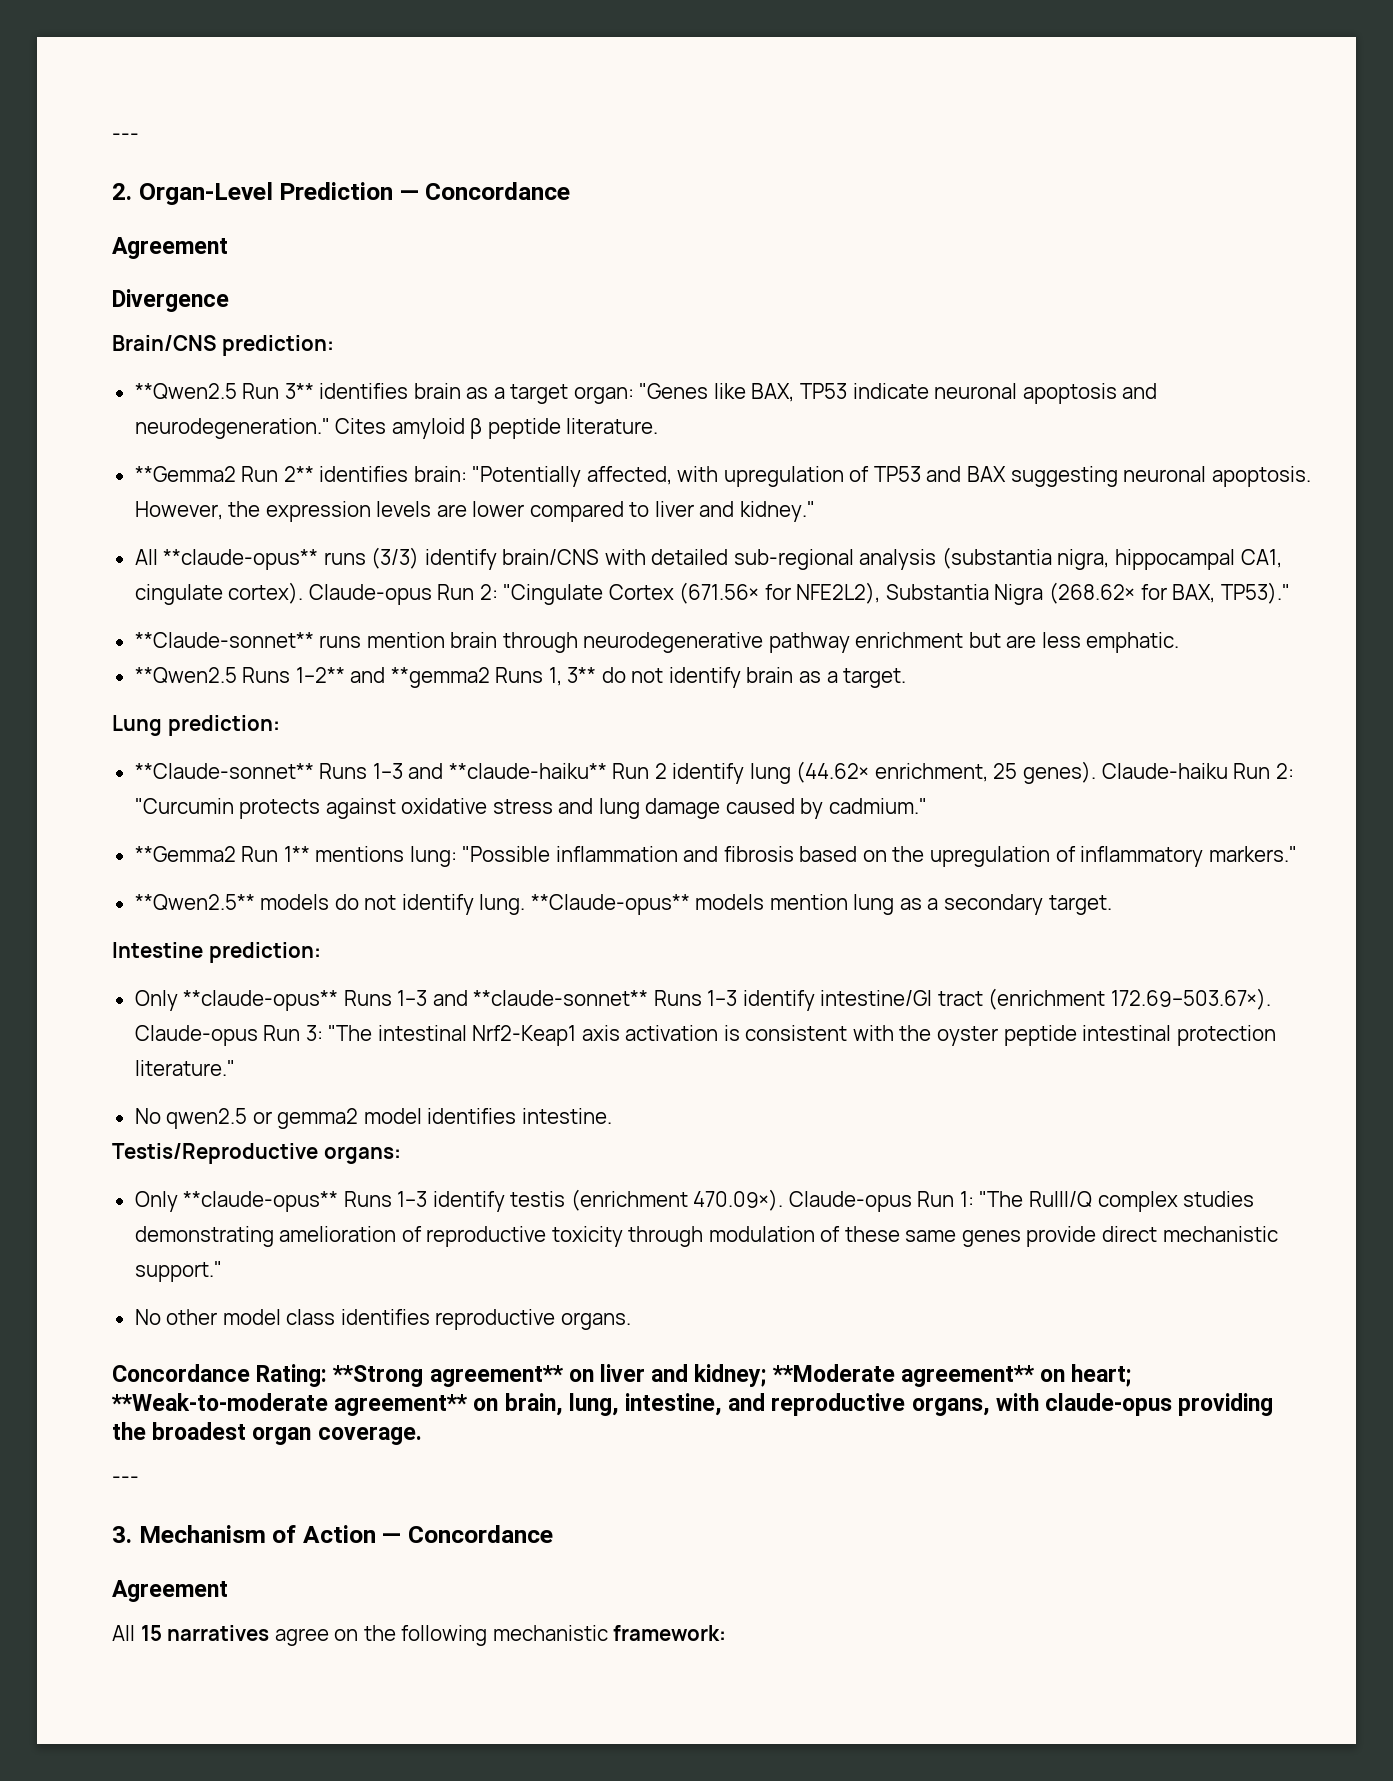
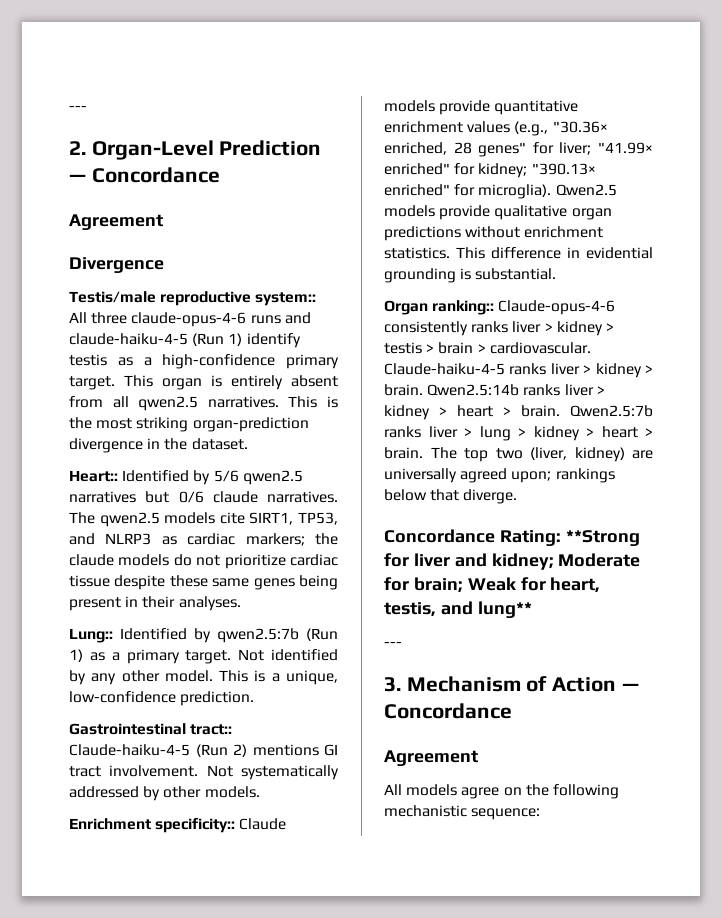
[112,335,334,356] [134,383,1158,404] [134,418,659,439] [134,466,1311,487] [134,501,815,522] [134,547,1282,570] [134,582,1290,605] [134,632,1180,653] [134,667,907,688] [112,715,280,736] [134,761,1294,784] [134,798,927,819] [134,846,1297,867] [134,894,1112,915] [112,942,321,963] [134,988,1271,1011] [134,1025,1276,1046] [134,1060,235,1076] [134,1108,612,1129] [112,1143,401,1164] [134,1189,1255,1212] [134,1226,1278,1247] [134,1261,222,1282] [134,1309,631,1330] Brain/CNS prediction: // **Qwen2.5 Run 3** identifies brain as a target organ: "Genes like BAX, TP53 indicate neuronal apoptosis and neurodegeneration." Cites amyloid β peptide literature. // **Gemma2 Run 2** identifies brain: "Potentially affected, with upregulation of TP53 and BAX suggesting neuronal apoptosis. However, the expression levels are lower compared to liver and kidney." // All **claude-opus** runs (3/3) identify brain/CNS with detailed sub-regional analysis (substantia nigra, hippocampal CA1, cingulate cortex). Claude-opus Run 2: "Cingulate Cortex (671.56× for NFE2L2), Substantia Nigra (268.62× for BAX, TP53)." // **Claude-sonnet** runs mention brain through neurodegenerative pathway enrichment but are less emphatic. // **Qwen2.5 Runs 1–2** and **gemma2 Runs 1, 3** do not identify brain as a target. // Lung prediction: // **Claude-sonnet** Runs 1–3 and **claude-haiku** Run 2 identify lung (44.62× enrichment, 25 genes). Claude-haiku Run 2: "Curcumin protects against oxidative stress and lung damage caused by cadmium." // **Gemma2 Run 1** mentions lung: "Possible inflammation and fibrosis based on the upregulation of inflammatory markers." // **Qwen2.5** models do not identify lung. **Claude-opus** models mention lung as a secondary target. // Intestine prediction: // Only **claude-opus** Runs 1–3 and **claude-sonnet** Runs 1–3 identify intestine/GI tract (enrichment 172.69–503.67×). Claude-opus Run 3: "The intestinal Nrf2-Keap1 axis activation is consistent with the oyster peptide intestinal protection literature." // No qwen2.5 or gemma2 model identifies intestine. // Testis/Reproductive organs: // Only **claude-opus** Runs 1–3 identify testis (enrichment 470.09×). Claude-opus Run 1: "The RuIII/Q complex studies demonstrating amelioration of reproductive toxicity through modulation of these same genes provide direct mechanistic support." // No other model class identifies reproductive organs. -> [69,291,317,306] [69,312,311,327] [69,333,301,348] [69,354,339,369] [69,375,338,390] [69,396,338,411] [69,417,309,432] [69,438,248,453] [69,470,303,485] [69,491,338,503] [69,512,338,527] [69,533,338,546] [69,554,338,569] [69,575,338,590] [69,596,241,611] [69,628,338,643] [69,649,338,664] [69,670,338,685] [69,691,255,706] [69,723,233,735] [69,744,338,757] [69,765,339,780] [69,786,260,801] [69,818,287,833] [384,100,579,115] [384,121,608,136] [384,142,653,157] [384,163,596,178] [384,184,617,199] [384,205,612,220] [384,226,604,241] [384,247,653,259] [384,268,557,283] [384,300,616,315] [384,321,614,336] [384,342,591,354] [384,363,653,378] [384,384,605,396] [384,405,653,420] [384,426,653,441] [384,447,653,462] [384,468,615,483] [384,489,518,504] Testis/male reproductive system:: All three claude-opus-4-6 runs and claude-haiku-4-5 (Run 1) identify testis as a high-confidence primary target. This organ is entirely absent from all qwen2.5 narratives. This is the most striking organ-prediction divergence in the dataset. // Heart:: Identified by 5/6 qwen2.5 narratives but 0/6 claude narratives. The qwen2.5 models cite SIRT1, TP53, and NLRP3 as cardiac markers; the claude models do not prioritize cardiac tissue despite these same genes being present in their analyses. // Lung:: Identified by qwen2.5:7b (Run 1) as a primary target. Not identified by any other model. This is a unique, low-confidence prediction. // Gastrointestinal tract:: Claude-haiku-4-5 (Run 2) mentions GI tract involvement. Not systematically addressed by other models. // Enrichment specificity:: Claude models provide quantitative enrichment values (e.g., "30.36× enriched, 28 genes" for liver; "41.99× enriched" for kidney; "390.13× enriched" for microglia). Qwen2.5 models provide qualitative organ predictions without enrichment statistics. This difference in evidential grounding is substantial. // Organ ranking:: Claude-opus-4-6 consistently ranks liver > kidney > testis > brain > cardiovascular. Claude-haiku-4-5 ranks liver > kidney > brain. Qwen2.5:14b ranks liver > kidney > heart > brain. Qwen2.5:7b ranks liver > lung > kidney > heart > brain. The top two (liver, kidney) are universally agreed upon; rankings below that diverge.
[429,1365,594,1387] agreement** on -> [384,553,409,567] for
[771,1364,1132,1387] [111,1393,1274,1416] [112,1422,422,1445] **Moderate agreement** on heart; **Weak-to-moderate agreement** on brain, lung, intestine, and reproductive organs, with claude-opus providing the broadest organ coverage. -> [558,553,641,567] [384,577,601,593] [384,601,532,618] Moderate for brain; Weak for heart, testis, and lung**
[140,1625,270,1641] 15 narratives -> [406,784,458,796] models
[613,1625,727,1641] framework: -> [471,808,541,820] sequence:

